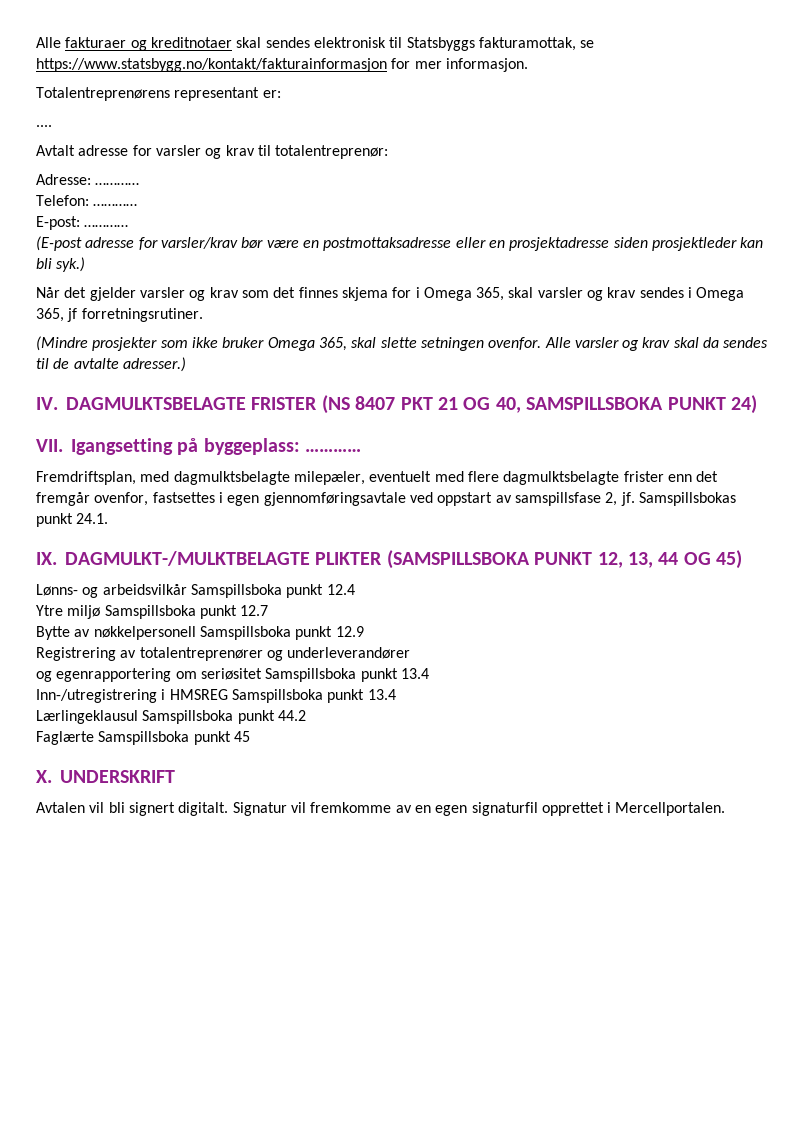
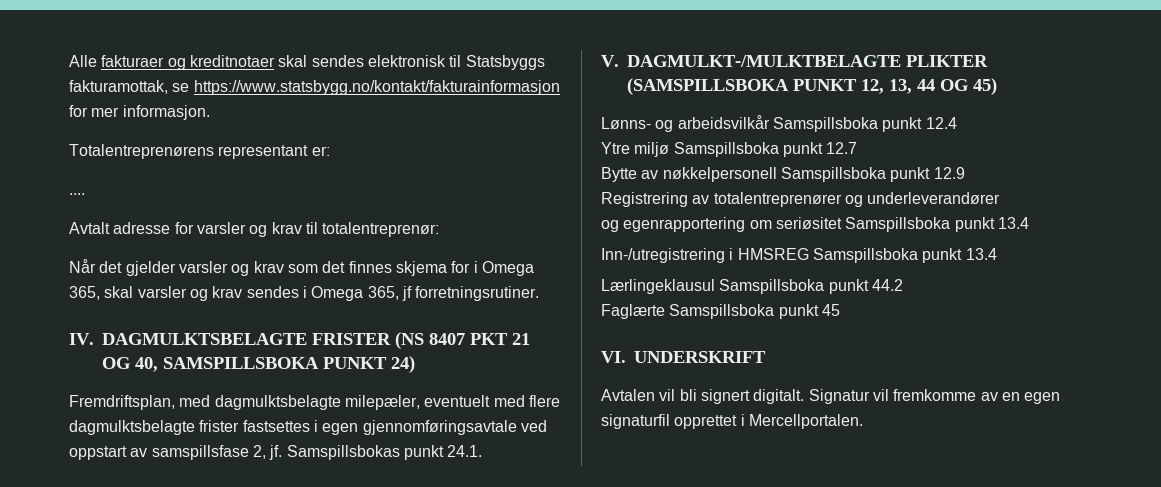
[36,174,140,185] [36,195,138,206] [36,216,129,230] [36,236,764,251] [36,257,86,272] // Adresse: ………… // Telefon: ………… // E-post: ………… // (E-post adresse for varsler/krav bør være en postmottaksadresse eller en prosjektadresse siden prosjektleder kan bli syk.) -> (440, 229) none
[36,336,769,351] [36,357,186,372] // (Mindre prosjekter som ikke bruker Omega 365, skal slette setningen ovenfor. Alle varsler og krav skal da sendes til de avtalte adresser.) -> (540, 293) none
[36,438,362,455] // VII. Igangsetting på byggeplass: ………… -> (415, 364) none
[667,471,719,482] [36,492,149,506] enn det fremgår ovenfor, -> (240, 426) none
[36,552,57,565] IX. -> [601,55,619,67] V.
[36,770,52,783] X. -> [601,351,626,363] VI.

